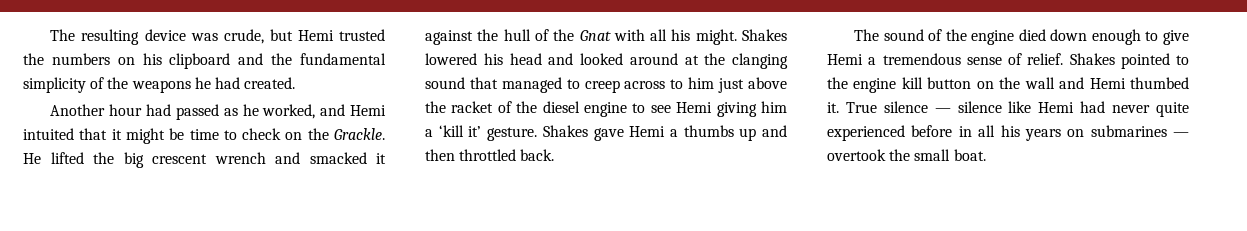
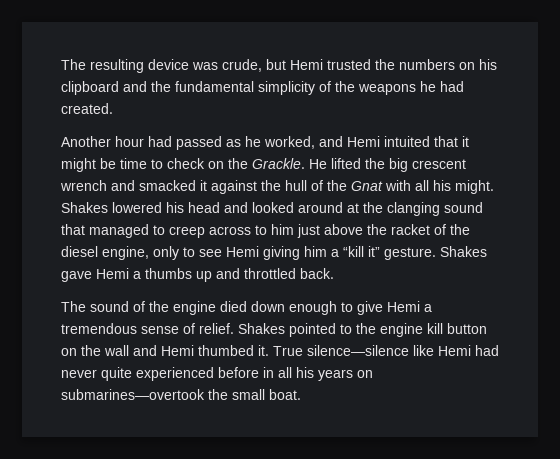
[584,102,627,117] engine -> [102,246,179,260] engine, only
[438,125,482,137] ‘kill it’ -> [343,246,380,257] “kill it”
[425,149,455,161] then -> (240, 273) none
[883,101,1002,113] silence — silence -> [307,345,409,356] silence—silence
[1090,125,1189,137] [827,149,886,161] submarines — overtook -> [61,389,205,400] submarines—overtook

